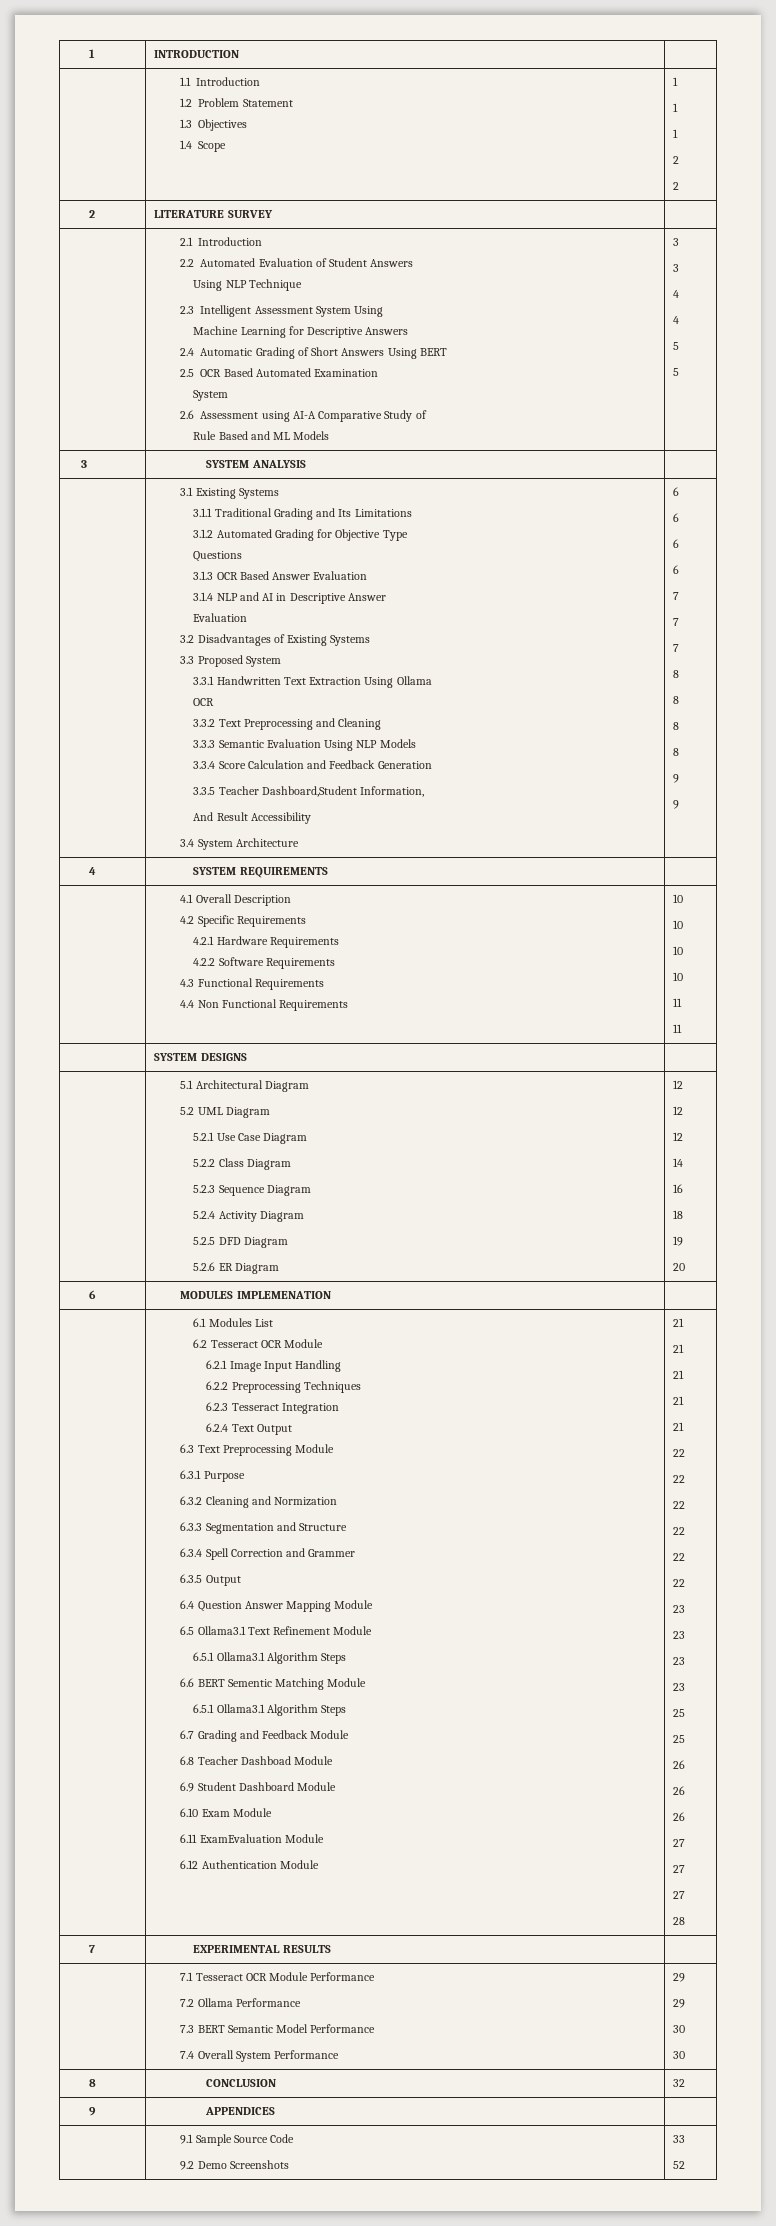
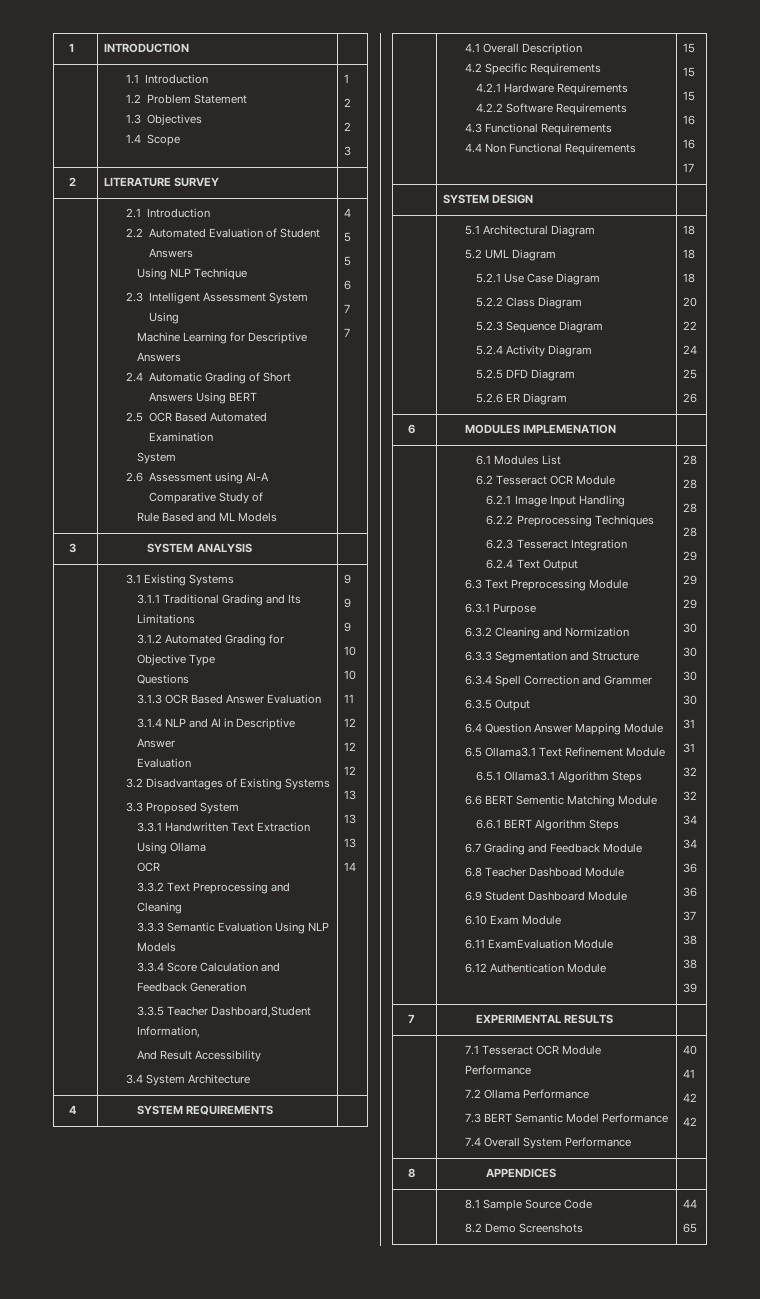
[673,103,679,112] [673,129,679,138] [673,156,680,164] [673,182,680,190] 1 // 1 // 2 // 2 -> [344,98,352,107] [344,122,352,131] [344,146,352,156] 2 // 2 // 3
[673,238,680,246] [673,264,680,272] [673,290,680,298] 3 // 3 // 4 // -> (278, 517) none
(680, 372) none -> [344,280,352,290] [344,304,351,313] [344,328,351,337] // 6 // 7 // 7
[673,487,680,496] [673,513,680,522] [673,539,680,548] [673,565,680,574] [673,592,680,600] [673,618,680,626] [673,644,680,652] [673,670,680,678] [673,696,680,704] [673,722,680,730] [673,748,680,756] [673,774,680,783] [673,800,680,809] 6 // 6 // 6 // 6 // 7 // 7 // 7 // 8 // 8 // 8 // 8 // 9 // 9 -> [344,574,352,584] [344,598,352,608] [344,622,352,632] [344,646,357,656] [344,670,357,680] [344,694,355,703] [344,718,357,727] [344,742,357,751] [344,766,357,775] [344,790,357,800] [344,814,357,824] [344,838,357,848] [344,862,357,871] 9 // 9 // 9 // 10 // 10 // 11 // 12 // 12 // 12 // 13 // 13 // 13 // 14
[673,894,684,903] [673,920,684,929] [673,946,684,955] [673,972,684,981] [673,998,683,1007] [673,1024,683,1033] [154,1053,247,1061] 10 // 10 // 10 // 10 // 11 // 11 // | SYSTEM DESIGNS -> [683,43,696,53] [683,67,696,77] [683,91,696,101] [683,115,696,125] [683,139,696,149] [683,163,695,172] [443,194,534,204] 15 // 15 // 15 // 16 // 16 // 17 // | SYSTEM DESIGN
[673,1080,684,1089] [673,1106,684,1115] [673,1132,684,1141] [673,1158,684,1167] [673,1184,684,1193] [673,1210,684,1219] [673,1236,684,1246] 12 // 12 // 12 // 14 // 16 // 18 // 19 -> [683,225,696,235] [683,249,696,259] [683,273,696,283] 18 // 18 // 18
(686, 1267) none -> [683,321,698,330] [683,345,698,354] [683,369,698,379] [683,393,698,403] // 22 // 24 // 25 // 26
[193,1704,265,1713] 6.5.1 Ollama3.1 -> [475,819,532,829] 6.6.1 BERT
[673,1318,685,1327] [673,1344,685,1353] [673,1370,685,1379] [673,1396,685,1405] [673,1422,685,1431] [673,1449,686,1457] [673,1475,686,1483] [673,1501,686,1509] [673,1527,686,1535] [673,1553,686,1561] [673,1579,686,1587] [673,1605,686,1613] [673,1631,686,1639] [673,1657,686,1665] [673,1683,686,1691] [673,1709,686,1717] [673,1735,686,1743] [673,1760,686,1769] [673,1786,686,1795] [673,1812,686,1821] [673,1839,686,1847] [673,1865,686,1873] [673,1891,686,1899] [673,1917,686,1925] 21 // 21 // 21 // 21 // 21 // 22 // 22 // 22 // 22 // 22 // 22 // 23 // 23 // 23 // 23 // 25 // 25 // 26 // 26 // 26 // 27 // 27 // 27 // 28 -> [683,455,698,465] [683,479,698,489] [683,503,698,513] [683,527,698,537] [683,551,698,561] [683,575,698,585] [683,599,698,609] [683,623,698,633] [683,647,698,657] [683,671,698,681] [683,695,698,705] [683,719,696,729] [683,743,696,753] [683,767,698,777] [683,791,698,801] [683,815,698,825] [683,839,698,849] [683,863,698,873] [683,887,698,897] [683,911,697,921] [683,935,698,945] [683,959,698,969] [683,983,698,993] 28 // 28 // 28 // 28 // 29 // 29 // 29 // 30 // 30 // 30 // 30 // 31 // 31 // 32 // 32 // 34 // 34 // 36 // 36 // 37 // 38 // 38 // 39
[673,1973,686,1982] [673,1999,686,2008] [673,2025,686,2033] [673,2051,686,2059] [88,2079,96,2087] [206,2079,277,2087] [673,2079,686,2087] [88,2107,96,2116] 29 // 29 // 30 // 30 // 8 | CONCLUSION | 32 // 9 -> [683,1045,698,1055] [683,1069,696,1078] [683,1093,698,1102] [683,1117,698,1126] [408,1168,416,1178] 40 // 41 // 42 // 42 // 8
[180,2134,194,2144] 9.1 -> [464,1199,480,1209] 8.1
[180,2161,195,2170] 9.2 -> [464,1223,482,1233] 8.2
[673,2135,686,2143] [673,2161,686,2169] 33 // 52 -> [683,1199,698,1208] [683,1223,698,1233] 44 // 65

